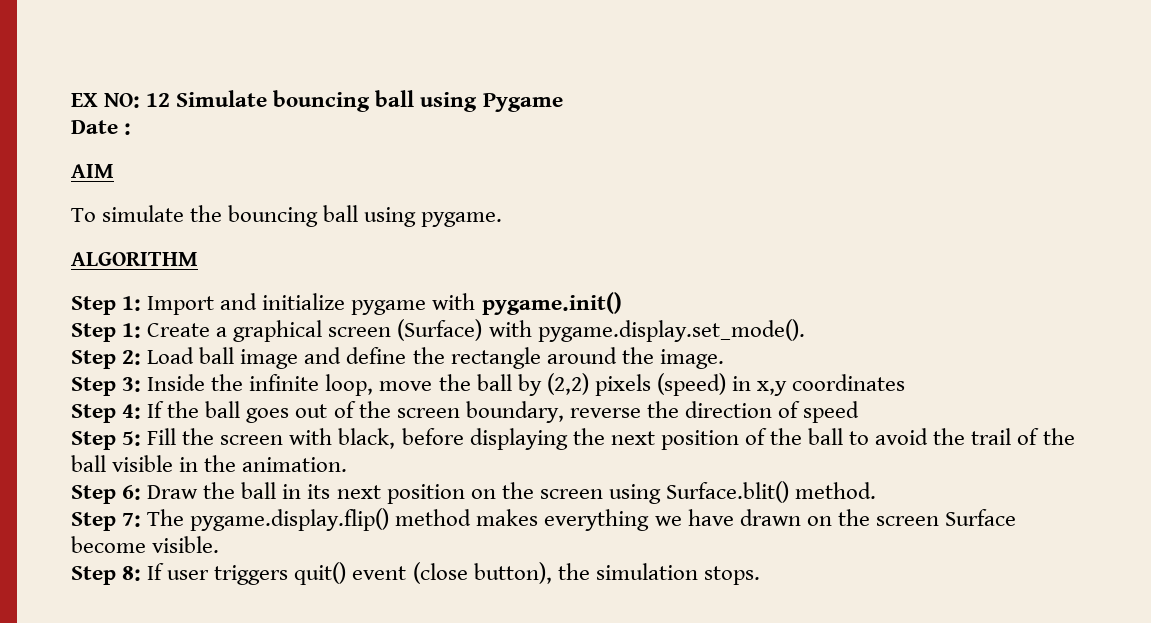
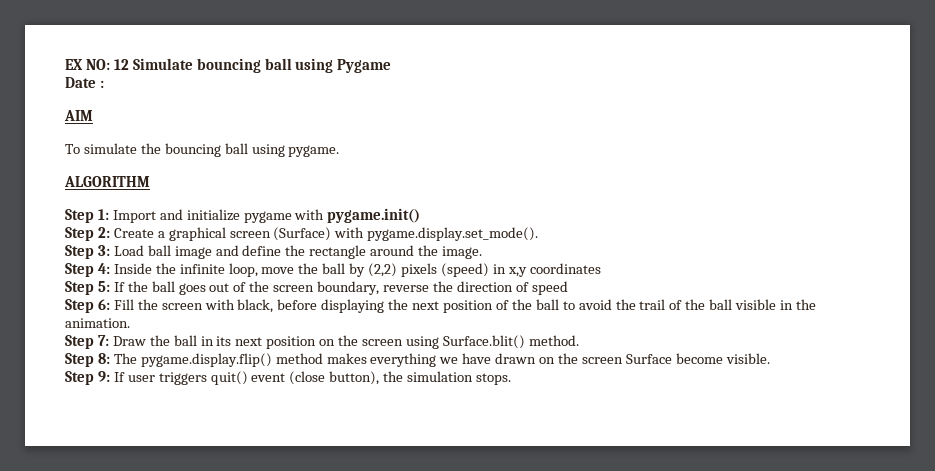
[122,323,142,338] 1: -> [97,227,110,238] 2:
[122,350,142,365] 2: -> [97,245,110,256] 3:
[122,377,142,392] 3: -> [97,263,110,274] 4:
[122,404,142,419] 4: -> [97,281,110,292] 5:
[122,431,142,446] 5: -> [97,299,110,310] 6:
[122,485,142,500] 6: -> [97,335,109,346] 7:
[122,513,142,527] 7: -> [97,353,110,364] 8:
[122,566,142,581] 8: -> [97,371,110,382] 9:

